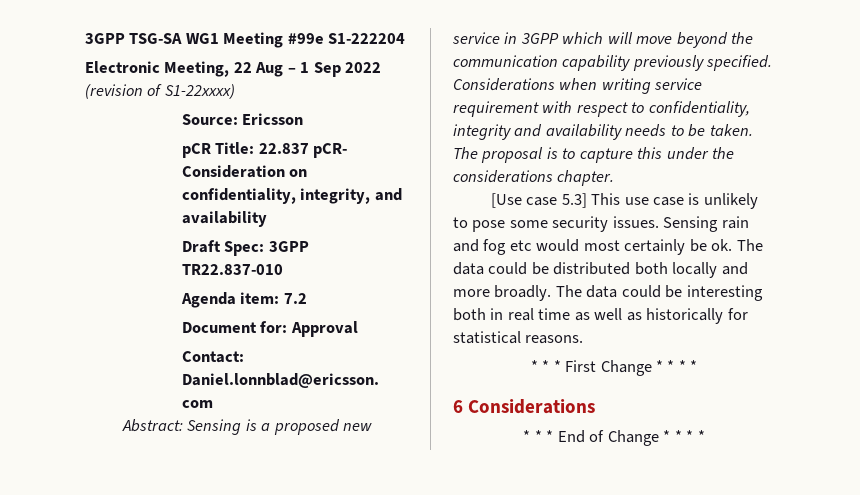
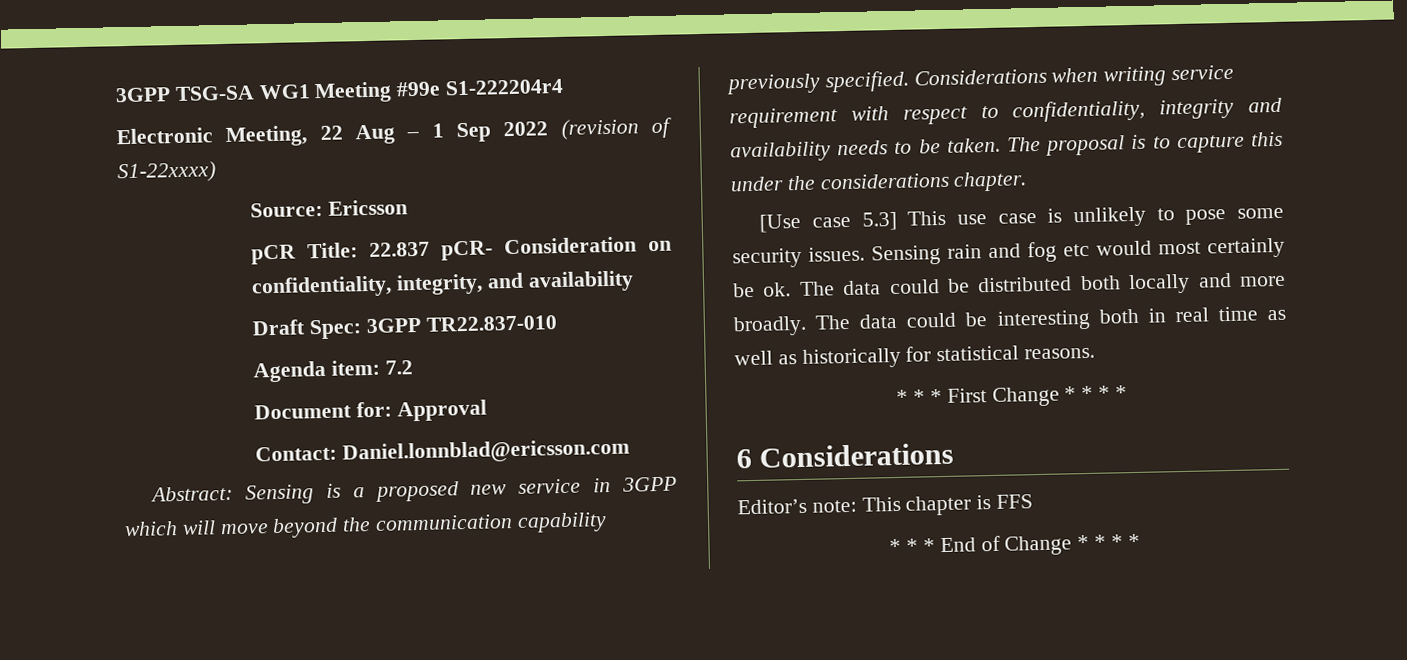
[328,33,406,44] S1-222204 -> [445,78,565,96] S1-222204r4
(596, 406) none -> [737,494,1034,516] // Editor’s note: This chapter is FFS

